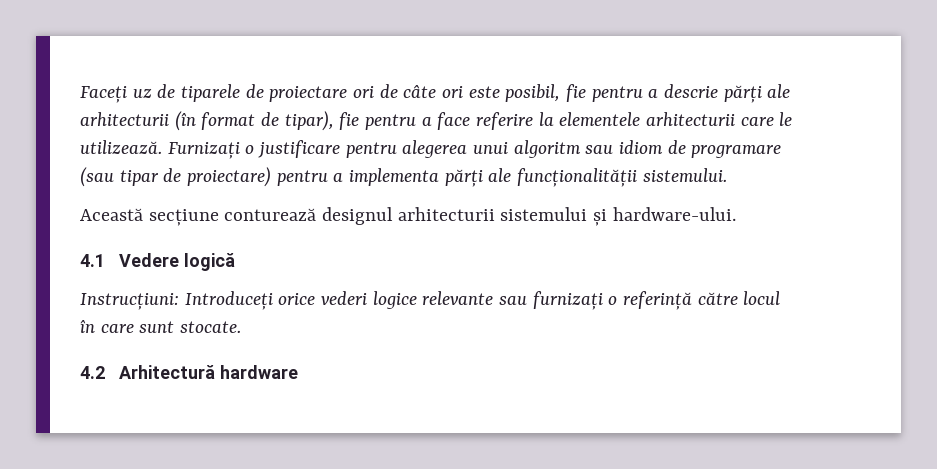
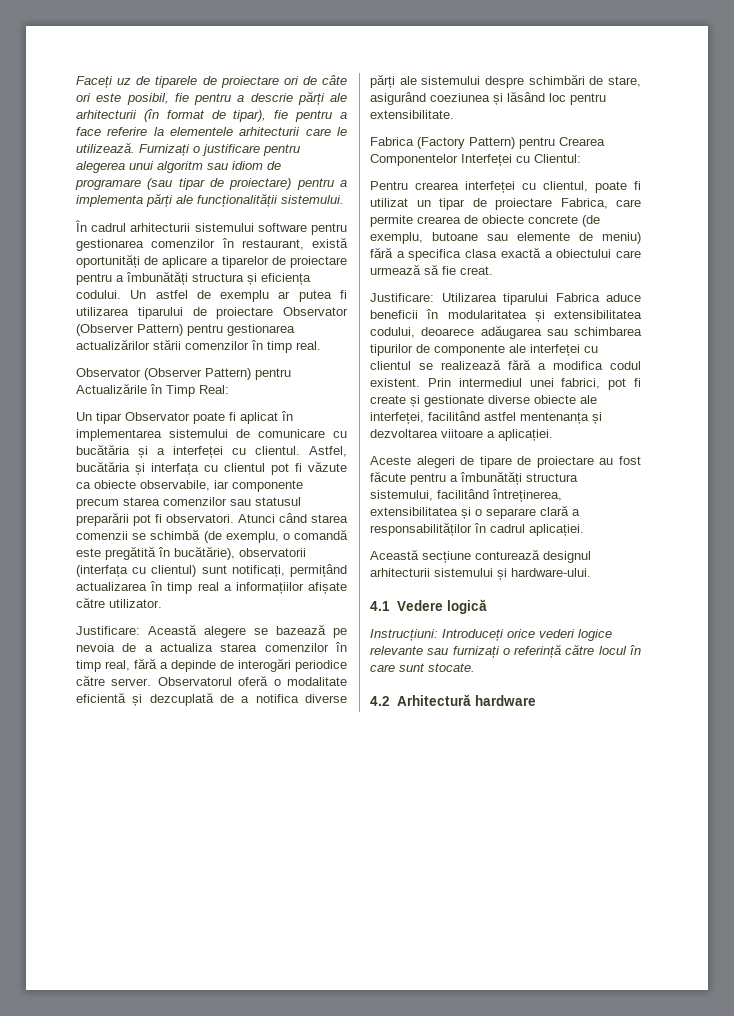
(727, 175) none -> [75,220,347,235] [76,237,348,251] [76,254,347,268] [76,271,311,285] [76,290,347,302] [76,307,348,319] [76,324,295,336] [76,339,321,353] [76,368,291,380] [76,383,229,397] [76,411,293,424] [76,429,347,441] [76,444,347,458] [76,461,347,475] [76,480,303,492] [76,497,301,509] [76,512,348,526] [76,529,348,543] [76,546,306,560] [76,564,347,577] [76,581,347,594] [76,597,162,608] [76,624,347,638] [76,642,347,652] [76,658,347,672] [76,675,347,686] [76,692,348,706] [370,74,641,88] [370,91,606,105] [370,110,454,119] [370,137,605,149] [370,154,581,166] [370,181,641,193] [370,198,641,210] [370,215,600,227] [370,232,641,244] [370,247,641,261] [370,264,493,275] [370,293,641,305] [370,309,642,322] [370,325,642,339] [370,344,598,356] [370,359,641,370] [370,378,641,390] [370,395,597,407] [370,411,602,424] [370,429,553,441] [370,456,641,468] [370,471,578,485] [370,489,562,502] [370,505,580,519] [370,522,584,536] // În cadrul arhitecturii sistemului software pentru gestionarea comenzilor în restaurant, există oportunități de aplicare a tiparelor de proiectare pentru a îmbunătăți structura și eficiența codului. Un astfel de exemplu ar putea fi utilizarea tiparului de proiectare Observator (Observer Pattern) pentru gestionarea actualizărilor stării comenzilor în timp real. // Observator (Observer Pattern) pentru Actualizările în Timp Real: // Un tipar Observator poate fi aplicat în implementarea sistemului de comunicare cu bucătăria și a interfeței cu clientul. Astfel, bucătăria și interfața cu clientul pot fi văzute ca obiecte observabile, iar componente precum starea comenzilor sau statusul preparării pot fi observatori. Atunci când starea comenzii se schimbă (de exemplu, o comandă este pregătită în bucătărie), observatorii (interfața cu clientul) sunt notificați, permițând actualizarea în timp real a informațiilor afișate către utilizator. // Justificare: Această alegere se bazează pe nevoia de a actualiza starea comenzilor în timp real, fără a depinde de interogări periodice către server. Observatorul oferă o modalitate eficientă și dezcuplată de a notifica diverse părți ale sistemului despre schimbări de stare, asigurând coeziunea și lăsând loc pentru extensibilitate. // Fabrica (Factory Pattern) pentru Crearea Componentelor Interfeței cu Clientul: // Pentru crearea interfeței cu clientul, poate fi utilizat un tipar de proiectare Fabrica, care permite crearea de obiecte concrete (de exemplu, butoane sau elemente de meniu) fără a specifica clasa exactă a obiectului care urmează să fie creat. // Justificare: Utilizarea tiparului Fabrica aduce beneficii în modularitatea și extensibilitatea codului, deoarece adăugarea sau schimbarea tipurilor de componente ale interfeței cu clientul se realizează fără a modifica codul existent. Prin intermediul unei fabrici, pot fi create și gestionate diverse obiecte ale interfeței, facilitând astfel mentenanța și dezvoltarea viitoare a aplicației. // Aceste alegeri de tipare de proiectare au fost făcute pentru a îmbunătăți structura sistemului, facilitând întreținerea, extensibilitatea și o separare clară a responsabilităților în cadrul aplicației.

